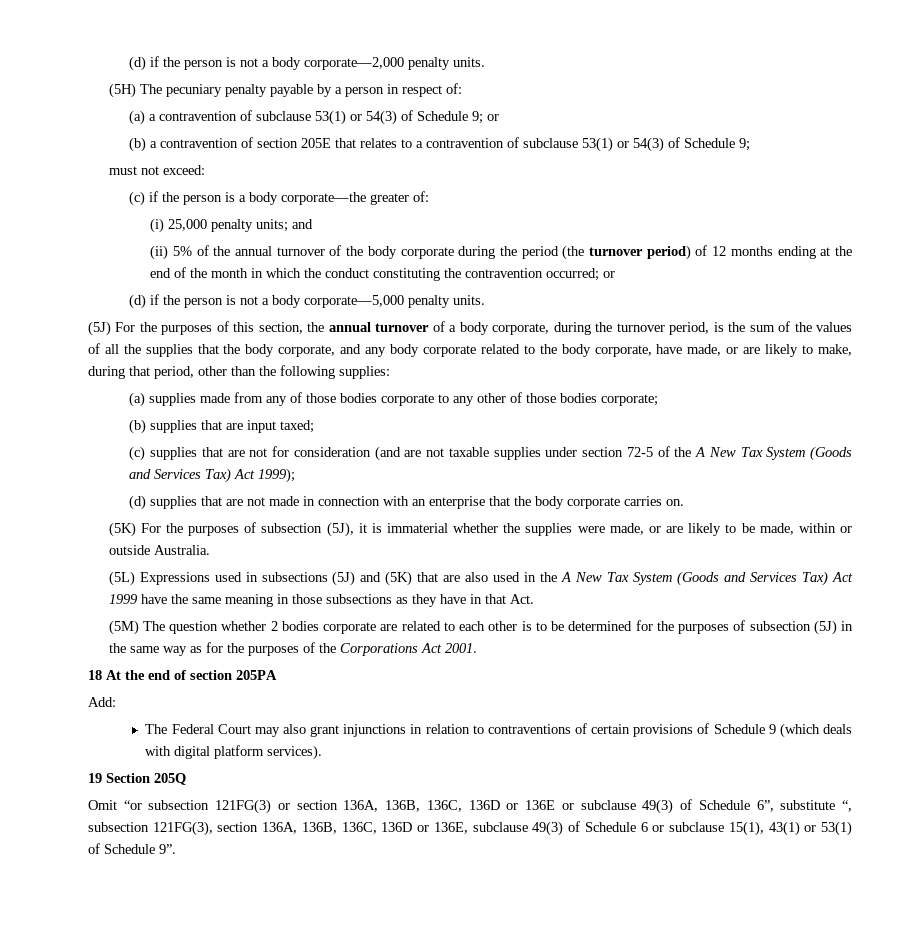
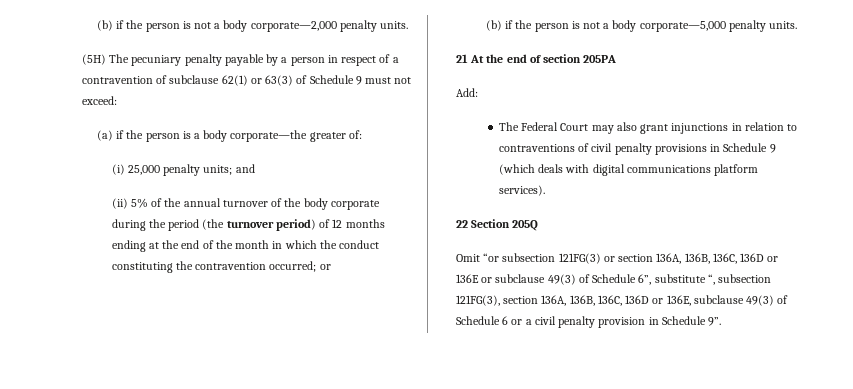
[129,56,147,71] (d) -> [96,20,113,31] (b)
[445,83,462,94] [129,110,500,125] [129,137,751,152] of: // (a) a contravention of subclause 53(1) or 54(3) of Schedule 9; or // (b) a contravention of section 205E that relates to a contravention of subclause 53(1) or 54(3) of Schedule 9; // -> [379,54,399,63] [81,75,362,86] of a contravention of subclause 62(1) or 63(3) of Schedule 9
[129,191,146,206] (c) -> [96,130,113,141] (a)
[129,294,147,309] (d) -> [485,20,502,31] (b)
[87,321,852,336] [87,343,852,357] [87,365,390,379] [129,392,659,407] [129,419,315,434] [129,446,852,461] [129,468,296,483] [129,495,685,510] [108,522,853,537] [108,545,210,555] [108,571,853,586] [108,594,534,607] [108,620,853,635] [108,642,477,656] [87,670,102,680] (5J) For the purposes of this section, the annual turnover of a body corporate, during the turnover period, is the sum of the values of all the supplies that the body corporate, and any body corporate related to the body corporate, have made, or are likely to make, during that period, other than the following supplies: // (a) supplies made from any of those bodies corporate to any other of those bodies corporate; // (b) supplies that are input taxed; // (c) supplies that are not for consideration (and are not taxable supplies under section 72-5 of the A New Tax System (Goods and Services Tax) Act 1999); // (d) supplies that are not made in connection with an enterprise that the body corporate carries on. // (5K) For the purposes of subsection (5J), it is immaterial whether the supplies were made, or are likely to be made, within or outside Australia. // (5L) Expressions used in subsections (5J) and (5K) that are also used in the A New Tax System (Goods and Services Tax) Act 1999 have the same meaning in those subsections as they have in that Act. // (5M) The question whether 2 bodies corporate are related to each other is to be determined for the purposes of subsection (5J) in the same way as for the purposes of the Corporations Act 2001. // 18 -> [455,54,468,63] 21
[591,723,710,737] certain provisions of -> [591,143,721,155] civil penalty provisions in
(211, 752) none -> [626,165,711,173] communications
[87,773,102,783] 19 -> [455,220,468,228] 22
[669,821,853,836] [87,843,100,854] subclause 15(1), 43(1) or 53(1) of -> [525,316,659,328] a civil penalty provision in

